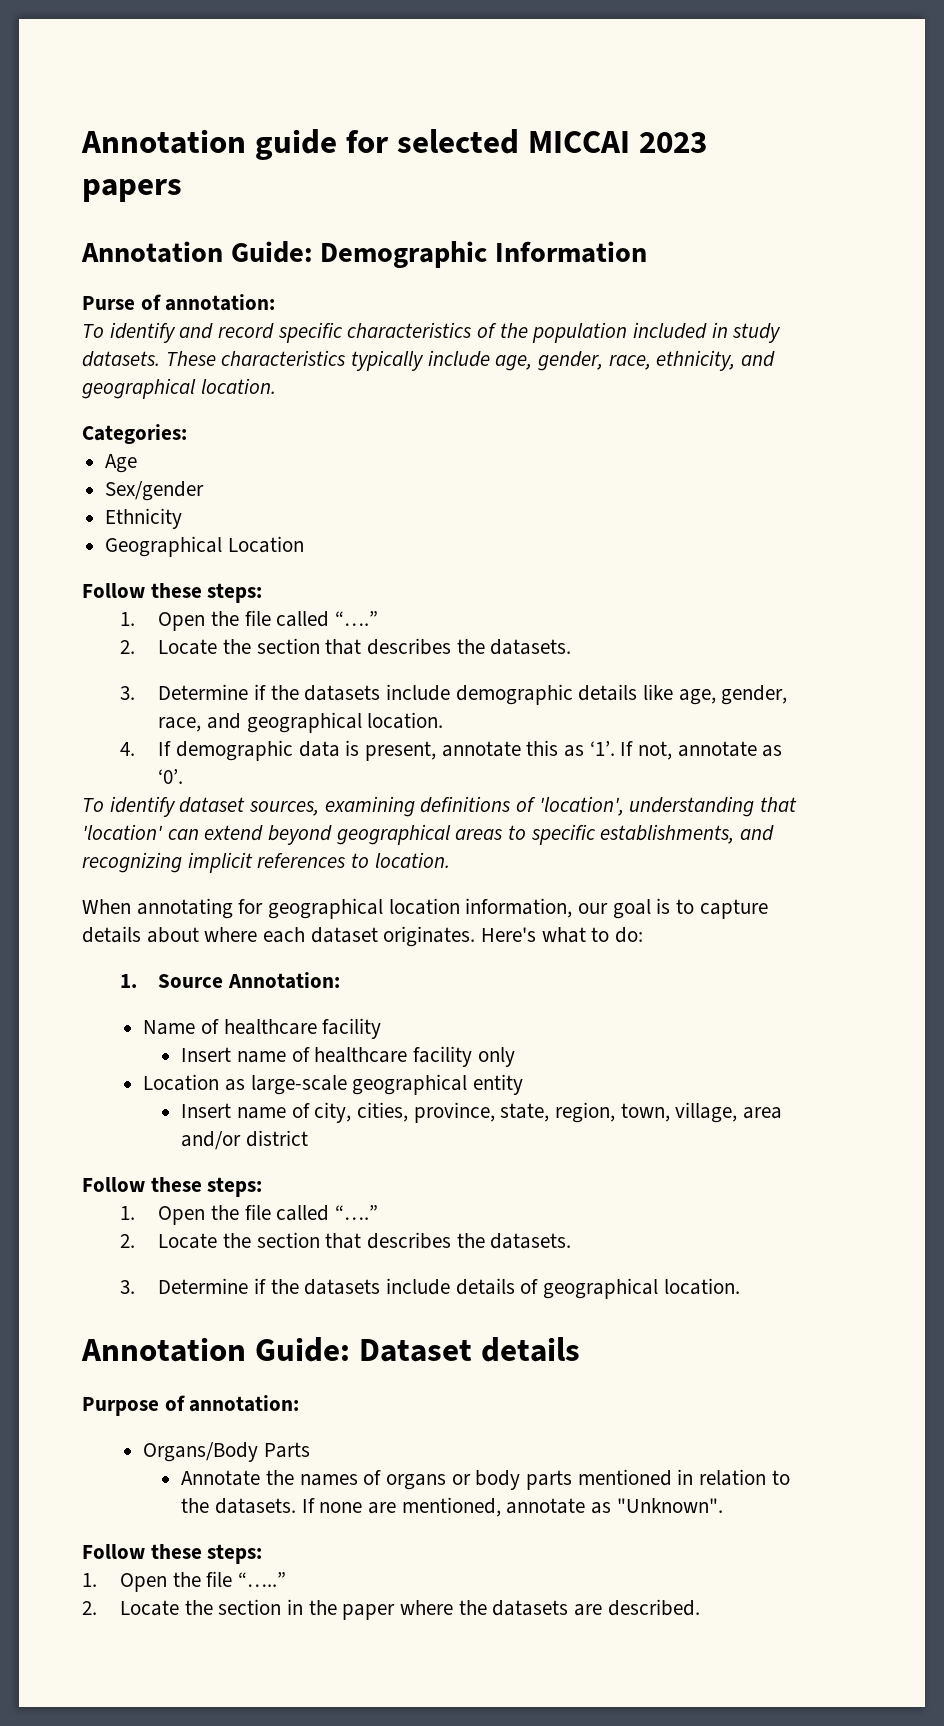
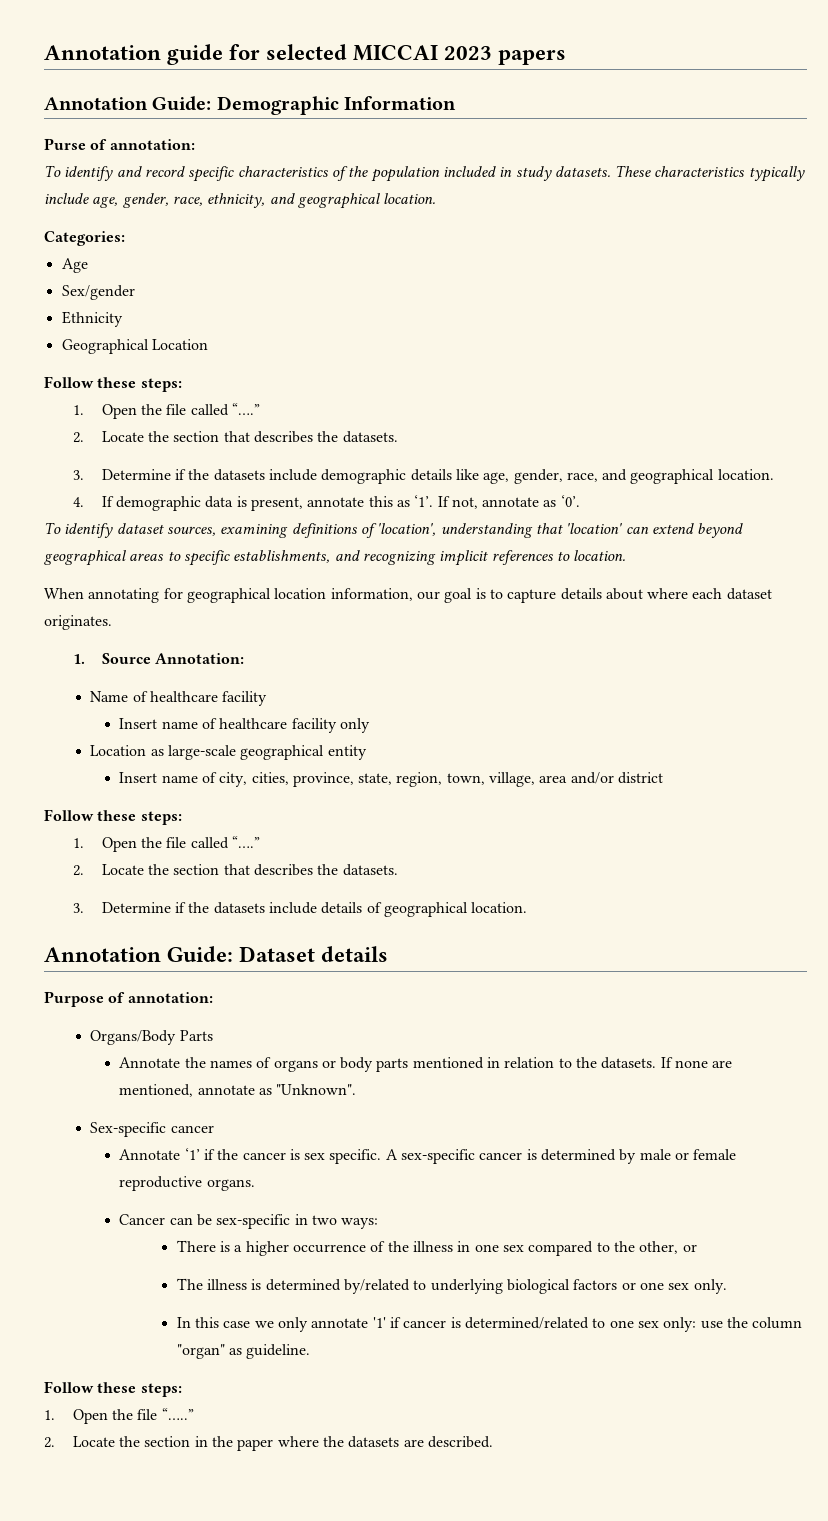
[481,927,644,943] Here's what to do: -> (112, 622) none
(723, 1505) none -> [90,1122,214,1137] [119,1148,737,1164] [119,1176,255,1191] [119,1214,379,1229] [176,1240,697,1256] [176,1278,727,1294] [176,1317,803,1332] [176,1344,311,1359] // Sex-specific cancer // Annotate ‘1’ if the cancer is sex specific. A sex-specific cancer is determined by male or female reproductive organs. // Cancer can be sex-specific in two ways: // There is a higher occurrence of the illness in one sex compared to the other, or // The illness is determined by/related to underlying biological factors or one sex only. // In this case we only annotate '1' if cancer is determined/related to one sex only: use the column "organ" as guideline.

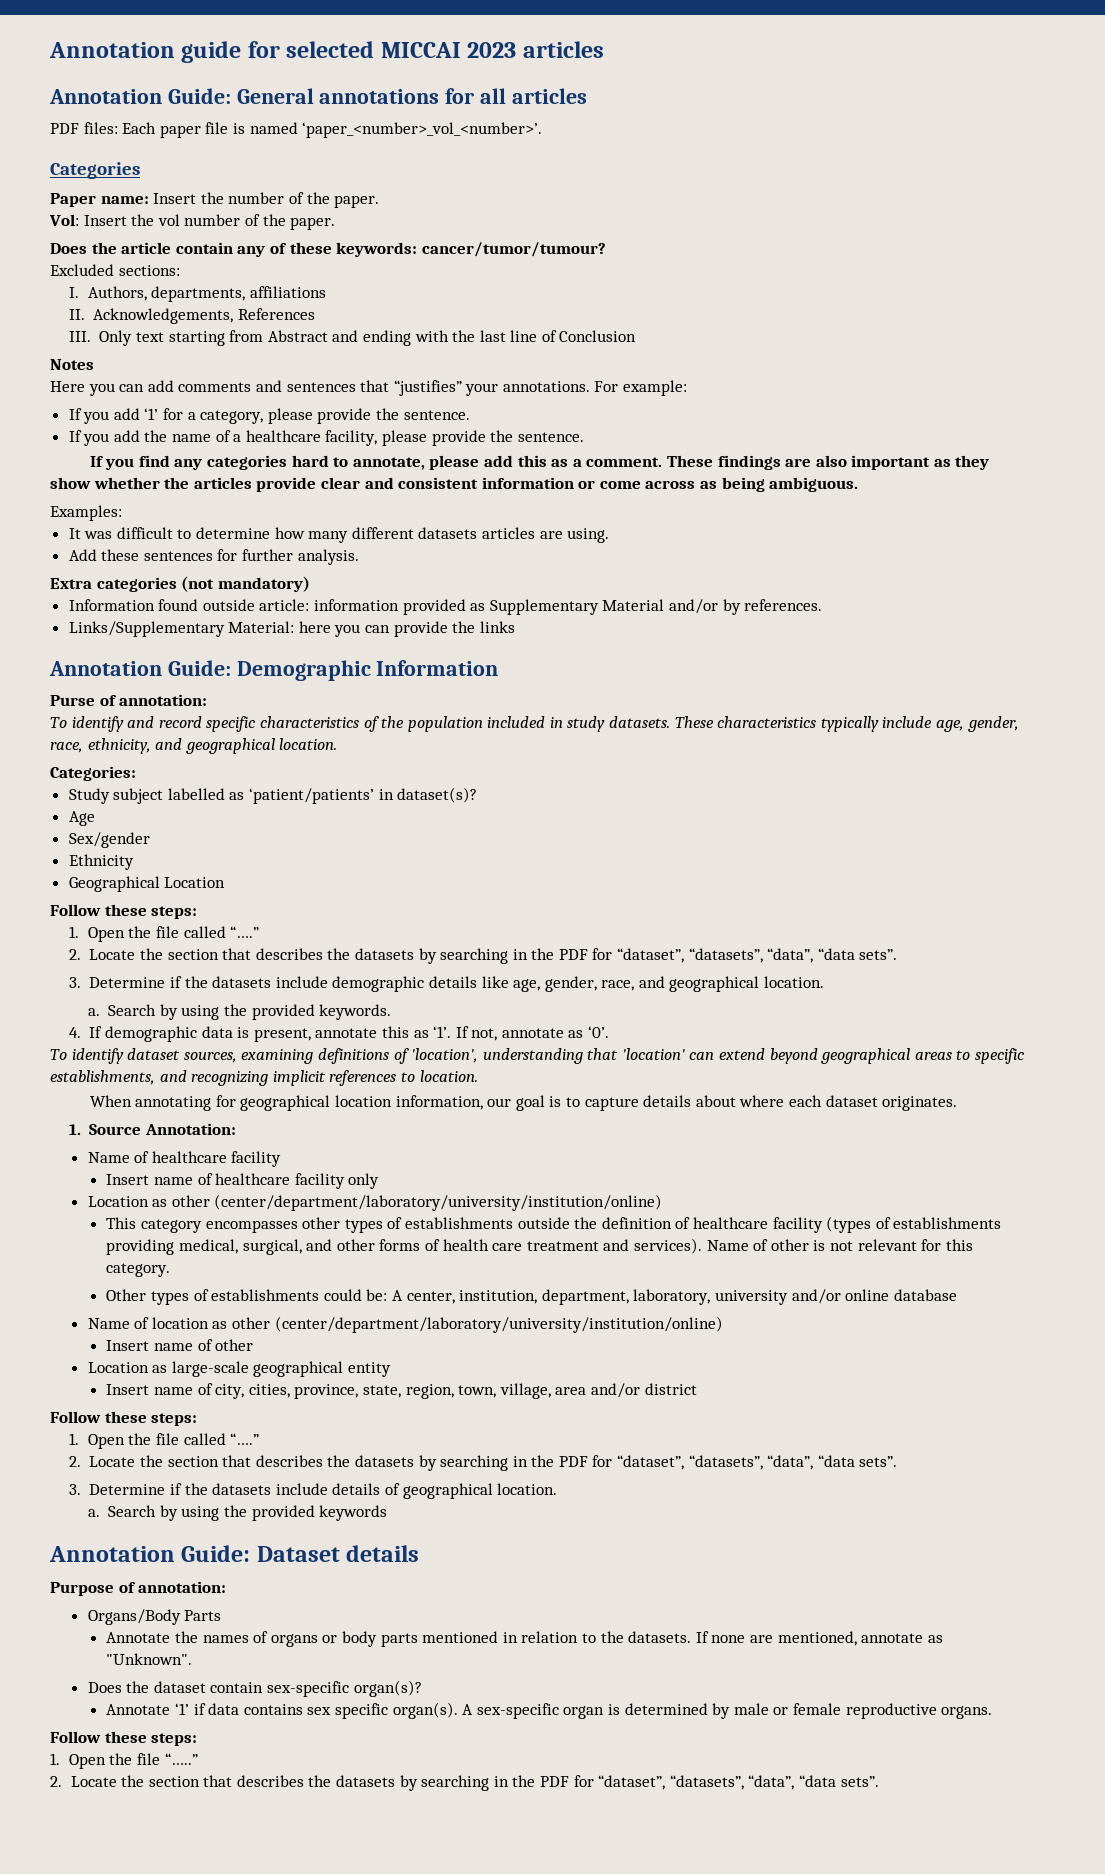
[498,50,567,65] papers -> [522,41,604,58] [49,88,587,104] [50,122,543,138] [50,162,140,179] [50,192,380,208] [49,214,336,230] [50,242,606,257] [50,264,180,276] [68,286,326,302] [68,308,315,324] [68,330,637,346] [50,359,94,370] [50,380,688,396] [68,408,470,424] [68,430,584,446] [89,455,990,470] [50,477,859,492] [50,505,122,521] [68,527,610,543] [68,549,359,565] [50,576,310,592] [68,599,823,615] [68,621,515,637] articles // Annotation Guide: General annotations for all articles // PDF files: Each paper file is named ‘paper_<number>_vol_<number>’. // Categories // Paper name: Insert the number of the paper. // Vol: Insert the vol number of the paper. // Does the article contain any of these keywords: cancer/tumor/tumour? // Excluded sections: // I. Authors, departments, affiliations // II. Acknowledgements, References // III. Only text starting from Abstract and ending with the last line of Conclusion // Notes // Here you can add comments and sentences that “justifies” your annotations. For example: // If you add ‘1’ for a category, please provide the sentence. // If you add the name of a healthcare facility, please provide the sentence. // If you find any categories hard to annotate, please add this as a comment. These findings are also important as they show whether the articles provide clear and consistent information or come across as being ambiguous. // Examples: // It was difficult to determine how many different datasets articles are using. // Add these sentences for further analysis. // Extra categories (not mandatory) // Information found outside article: information provided as Supplementary Material and/or by references. // Links/Supplementary Material: here you can provide the links
(125, 238) none -> [68,787,478,804] // Study subject labelled as ‘patient/patients’ in dataset(s)?
[342,431,398,443] datasets. -> [354,948,898,964] datasets by searching in the PDF for “dataset”, “datasets”, “data”, “data sets”.
(774, 474) none -> [87,1004,392,1020] // a. Search by using the provided keywords.
(370, 725) none -> [87,1194,663,1211] [106,1216,1002,1233] [106,1238,973,1255] [106,1263,171,1277] [106,1289,957,1305] [87,1316,723,1333] [106,1339,254,1351] // Location as other (center/department/laboratory/university/institution/online) // This category encompasses other types of establishments outside the definition of healthcare facility (types of establishments providing medical, surgical, and other forms of health care treatment and services). Name of other is not relevant for this category. // Other types of establishments could be: A center, institution, department, laboratory, university and/or online database // Name of location as other (center/department/laboratory/university/institution/online) // Insert name of other
[342,864,398,876] datasets. -> [354,1455,898,1471] datasets by searching in the PDF for “dataset”, “datasets”, “data”, “data sets”.
(528, 907) none -> [87,1505,388,1521] // a. Search by using the provided keywords
[90,1122,214,1137] [119,1148,382,1164] Sex-specific cancer // Annotate ‘1’ if the cancer is sex specific. -> [87,1680,422,1697] [106,1702,458,1719] Does the dataset contain sex-specific organ(s)? // Annotate ‘1’ if data contains sex specific organ(s).
[479,1152,523,1160] cancer -> [563,1706,605,1719] organ
[119,1214,379,1229] [176,1240,697,1256] [176,1278,727,1294] [176,1317,803,1332] [176,1344,311,1359] // Cancer can be sex-specific in two ways: // There is a higher occurrence of the illness in one sex compared to the other, or // The illness is determined by/related to underlying biological factors or one sex only. // In this case we only annotate '1' if cancer is determined/related to one sex only: use the column "organ" as guideline. -> (993, 1712) none
[194,1436,494,1451] in the paper where the datasets are described. -> [203,1775,879,1791] that describes the datasets by searching in the PDF for “dataset”, “datasets”, “data”, “data sets”.

